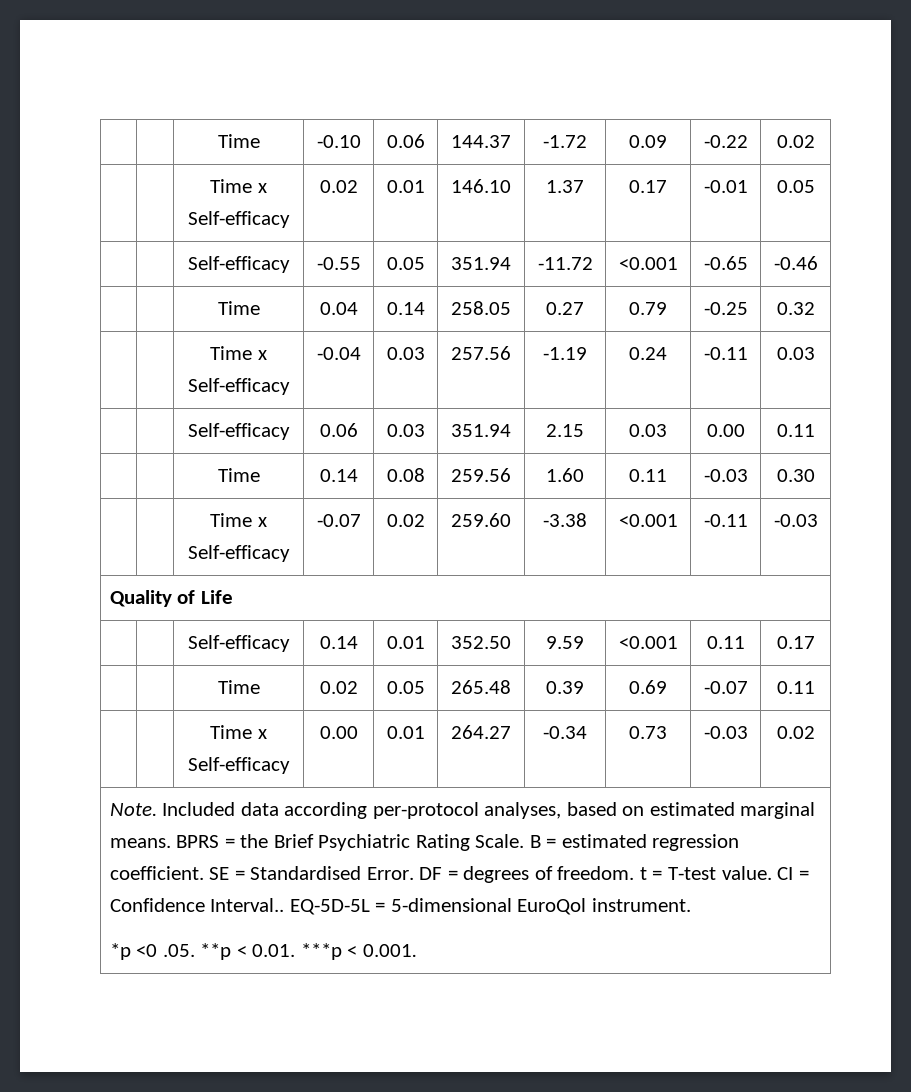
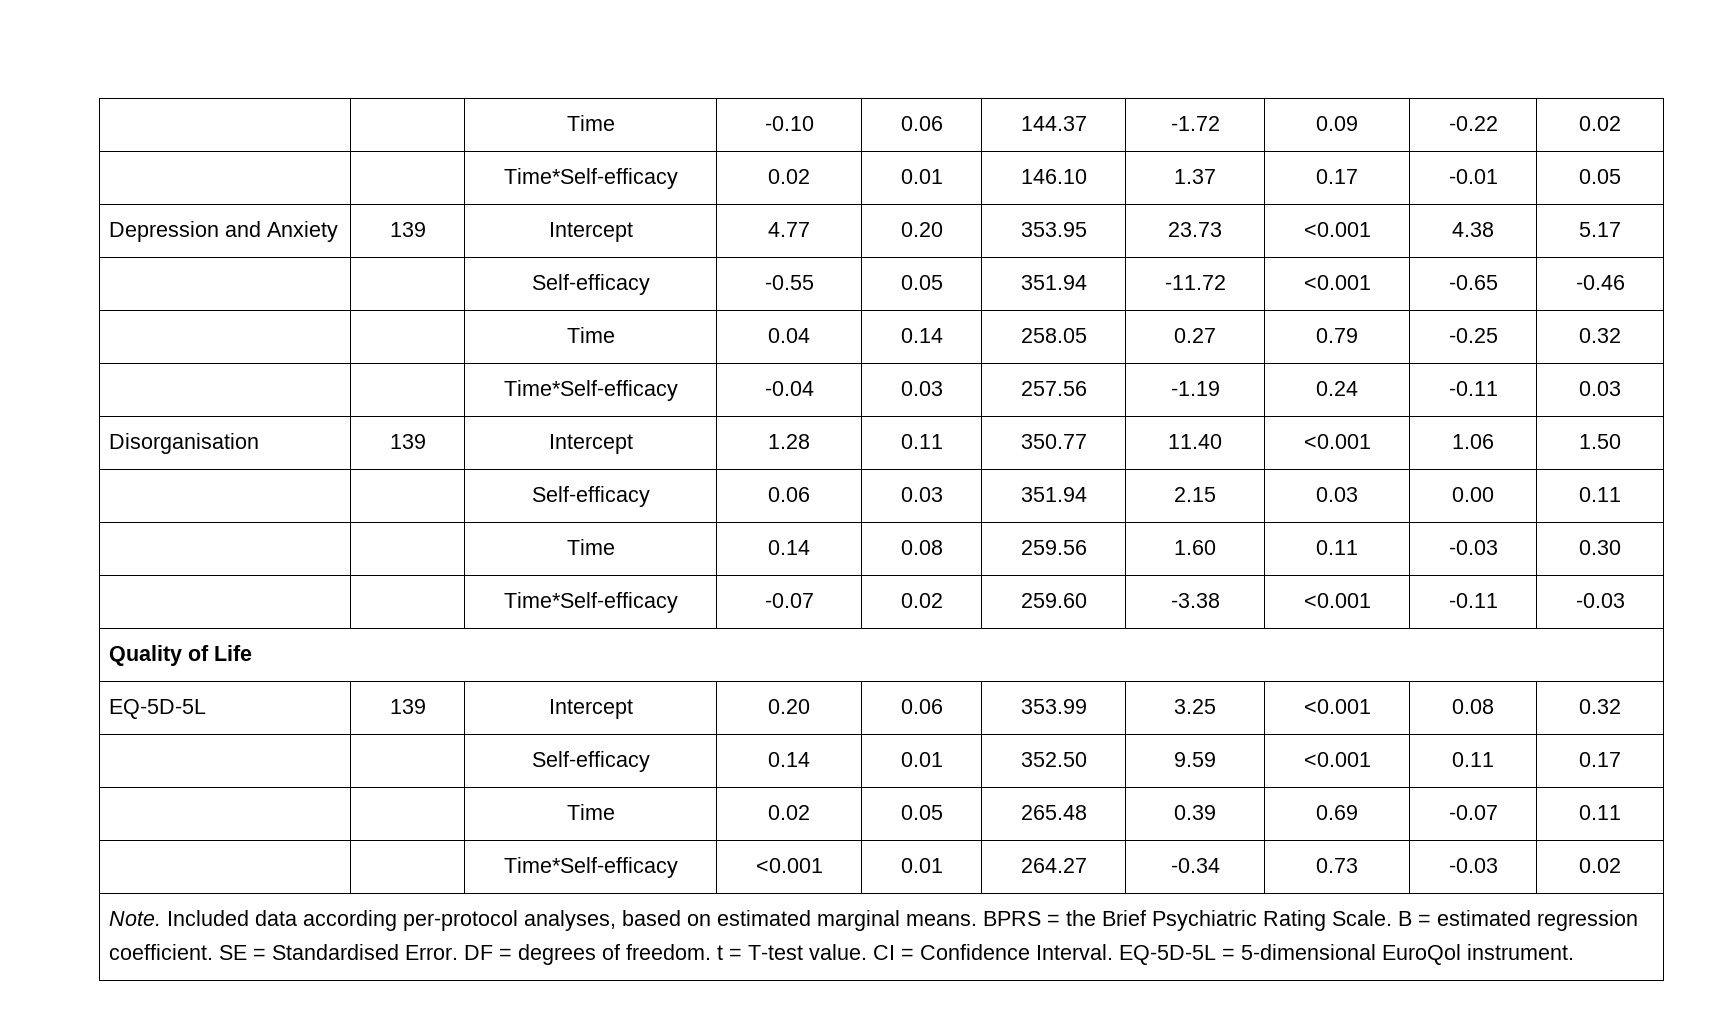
[210,179,267,193] [187,211,290,228] Time x Self-efficacy -> [503,168,678,189] Time*Self-efficacy
(815, 186) none -> [108,221,338,242] [389,222,426,237] [548,222,633,242] [768,222,810,237] [900,222,943,237] [1020,222,1087,237] [1168,222,1222,237] [1303,222,1371,237] [1452,222,1494,237] [1579,222,1621,237] // Depression and Anxiety | 139 | Intercept | 4.77 | 0.20 | 353.95 | 23.73 | <0.001 | 4.38 | 5.17
[210,346,267,360] [187,378,290,395] Time x Self-efficacy -> [503,380,678,401] Time*Self-efficacy
(815, 353) none -> [108,433,259,454] [389,434,426,449] [548,434,633,454] [768,434,810,449] [900,434,943,449] [1020,434,1087,449] [1168,434,1222,449] [1303,434,1371,449] [1452,434,1494,449] [1579,434,1621,449] // Disorganisation | 139 | Intercept | 1.28 | 0.11 | 350.77 | 11.40 | <0.001 | 1.06 | 1.50
[210,513,267,527] [187,545,290,562] Time x Self-efficacy -> [503,592,678,613] Time*Self-efficacy
(233, 597) none -> [108,699,206,719] [389,699,426,714] [548,699,633,719] [768,699,810,714] [900,699,943,714] [1020,699,1087,714] [1174,699,1216,714] [1303,699,1371,714] [1452,699,1494,714] [1579,699,1621,714] // EQ-5D-5L | 139 | Intercept | 0.20 | 0.06 | 353.99 | 3.25 | <0.001 | 0.08 | 0.32
[210,725,267,739] [187,757,290,774] [319,726,358,739] Time x Self-efficacy | 0.00 -> [503,857,678,878] [755,858,823,873] Time*Self-efficacy | <0.001
[210,898,285,912] Interval.. -> [1035,944,1113,960] Interval.
[109,943,417,960] // *p <0 .05. **p < 0.01. ***p < 0.001. -> (1574, 952) none

